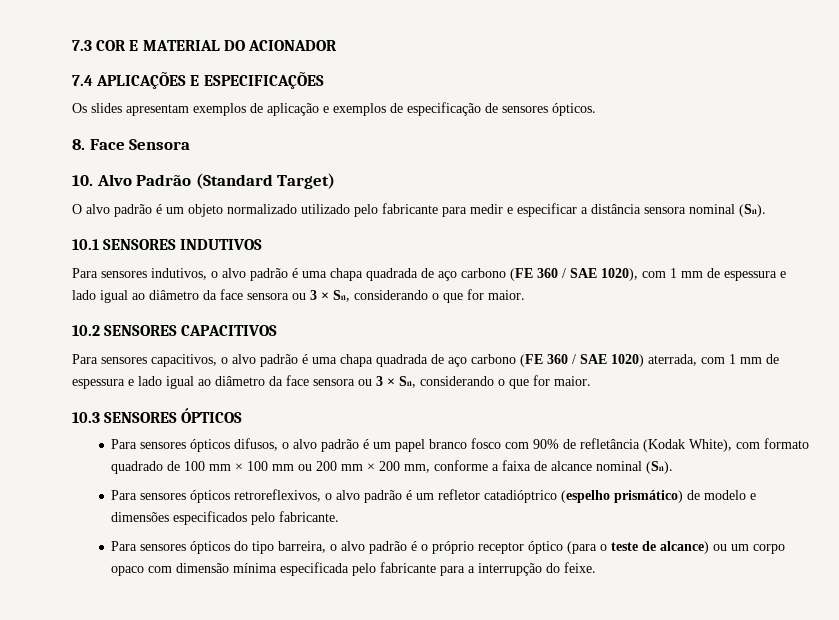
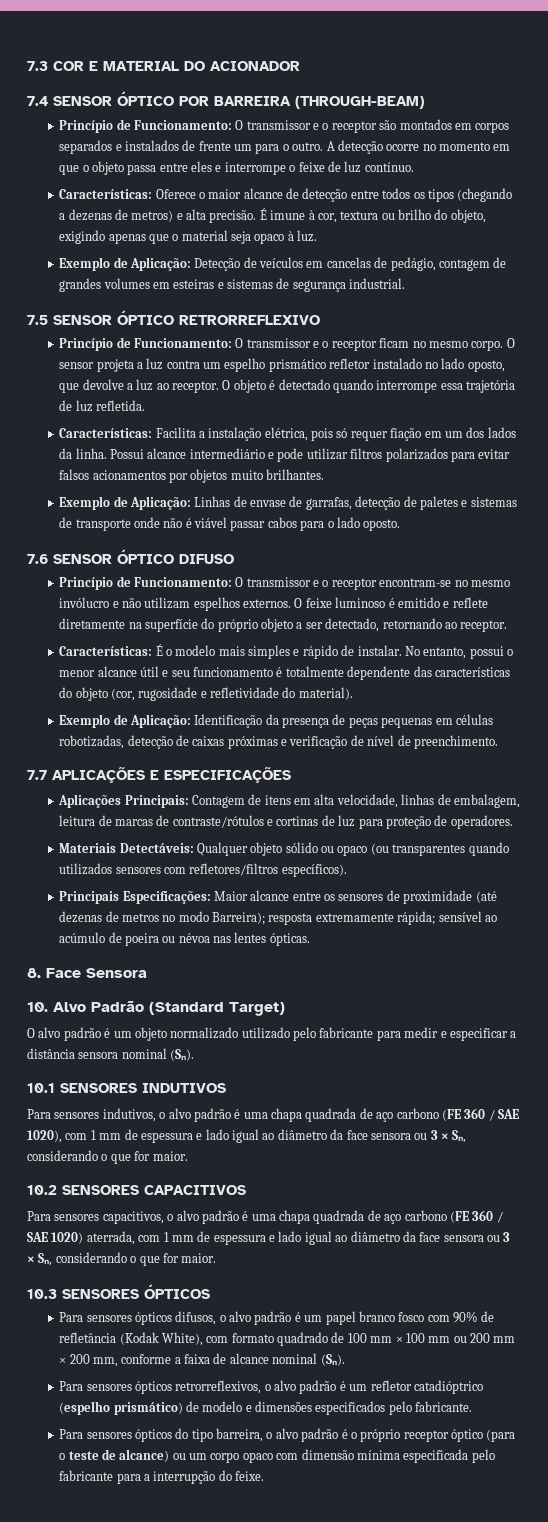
[96,72,324,89] [72,102,596,116] APLICAÇÕES E ESPECIFICAÇÕES // Os slides apresentam exemplos de aplicação e exemplos de especificação de sensores ópticos. -> [53,91,424,109] [59,119,510,133] [59,140,511,154] [59,161,414,175] [59,188,513,202] [59,208,486,223] [59,230,318,244] [59,257,507,271] [59,278,406,292] [27,310,320,325] [59,337,515,351] [59,358,505,372] [59,379,516,393] [59,400,145,412] [59,427,516,441] [59,448,511,462] [59,469,325,483] [59,496,517,510] [59,517,401,531] [27,549,234,564] [59,576,510,590] [59,597,488,611] [59,618,508,632] [59,644,514,659] [59,666,510,680] [59,687,353,701] [59,714,493,728] [59,735,498,749] [27,767,291,783] [58,794,520,808] [59,815,513,829] [59,842,509,856] [59,863,347,877] [59,890,497,904] [59,911,497,925] [59,932,310,946] SENSOR ÓPTICO POR BARREIRA (THROUGH-BEAM) // Princípio de Funcionamento: O transmissor e o receptor são montados em corpos separados e instalados de frente um para o outro. A detecção ocorre no momento em que o objeto passa entre eles e interrompe o feixe de luz contínuo. // Características: Oferece o maior alcance de detecção entre todos os tipos (chegando a dezenas de metros) e alta precisão. É imune à cor, textura ou brilho do objeto, exigindo apenas que o material seja opaco à luz. // Exemplo de Aplicação: Detecção de veículos em cancelas de pedágio, contagem de grandes volumes em esteiras e sistemas de segurança industrial. // 7.5 SENSOR ÓPTICO RETRORREFLEXIVO // Princípio de Funcionamento: O transmissor e o receptor ficam no mesmo corpo. O sensor projeta a luz contra um espelho prismático refletor instalado no lado oposto, que devolve a luz ao receptor. O objeto é detectado quando interrompe essa trajetória de luz refletida. // Características: Facilita a instalação elétrica, pois só requer fiação em um dos lados da linha. Possui alcance intermediário e pode utilizar filtros polarizados para evitar falsos acionamentos por objetos muito brilhantes. // Exemplo de Aplicação: Linhas de envase de garrafas, detecção de paletes e sistemas de transporte onde não é viável passar cabos para o lado oposto. // 7.6 SENSOR ÓPTICO DIFUSO // Princípio de Funcionamento: O transmissor e o receptor encontram-se no mesmo invólucro e não utilizam espelhos externos. O feixe luminoso é emitido e reflete diretamente na superfície do próprio objeto a ser detectado, retornando ao receptor. // Características: É o modelo mais simples e rápido de instalar. No entanto, possui o menor alcance útil e seu funcionamento é totalmente dependente das características do objeto (cor, rugosidade e refletividade do material). // Exemplo de Aplicação: Identificação da presença de peças pequenas em células robotizadas, detecção de caixas próximas e verificação de nível de preenchimento. // 7.7 APLICAÇÕES E ESPECIFICAÇÕES // Aplicações Principais: Contagem de itens em alta velocidade, linhas de embalagem, leitura de marcas de contraste/rótulos e cortinas de luz para proteção de operadores. // Materiais Detectáveis: Qualquer objeto sólido ou opaco (ou transparentes quando utilizados sensores com refletores/filtros específicos). // Principais Especificações: Maior alcance entre os sensores de proximidade (até dezenas de metros no modo Barreira); resposta extremamente rápida; sensível ao acúmulo de poeira ou névoa nas lentes ópticas.
[234,489,322,502] retroreflexivos, -> [175,1380,262,1394] retrorreflexivos,

